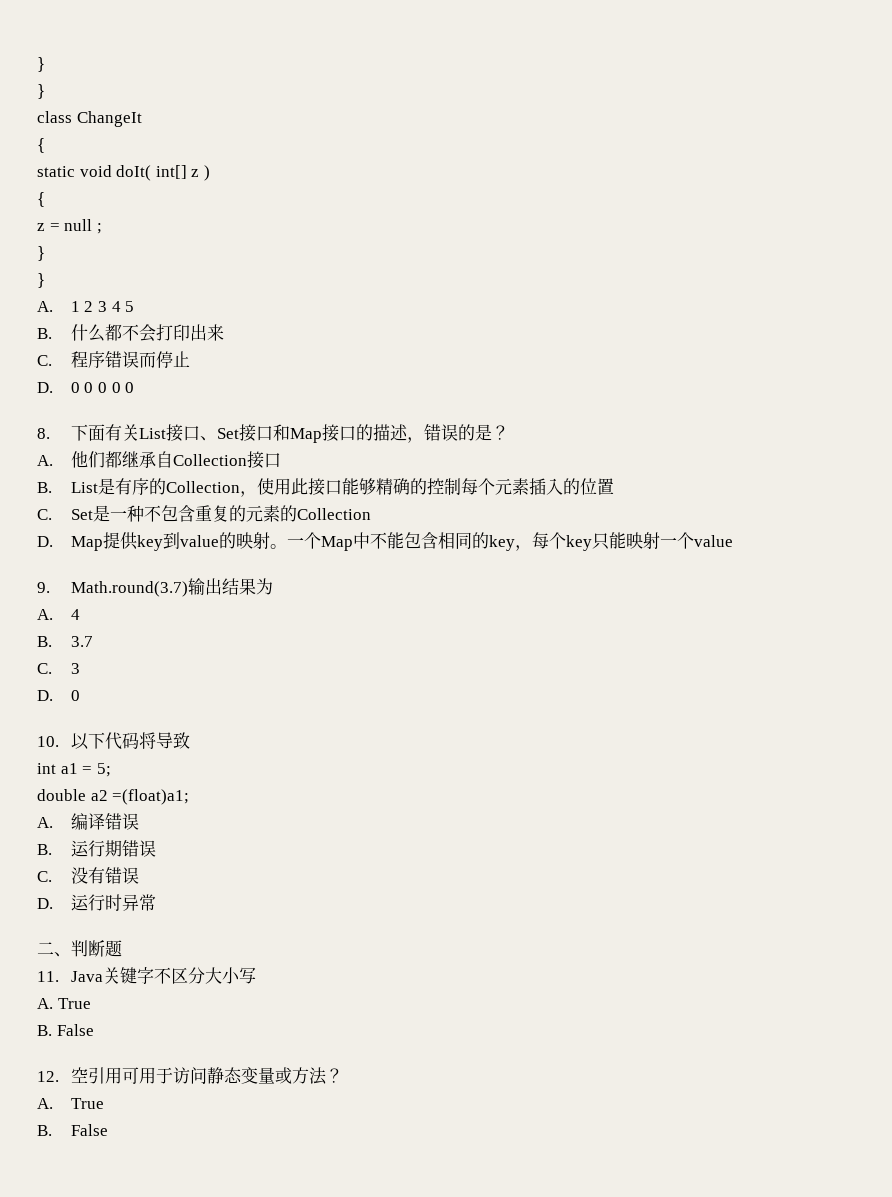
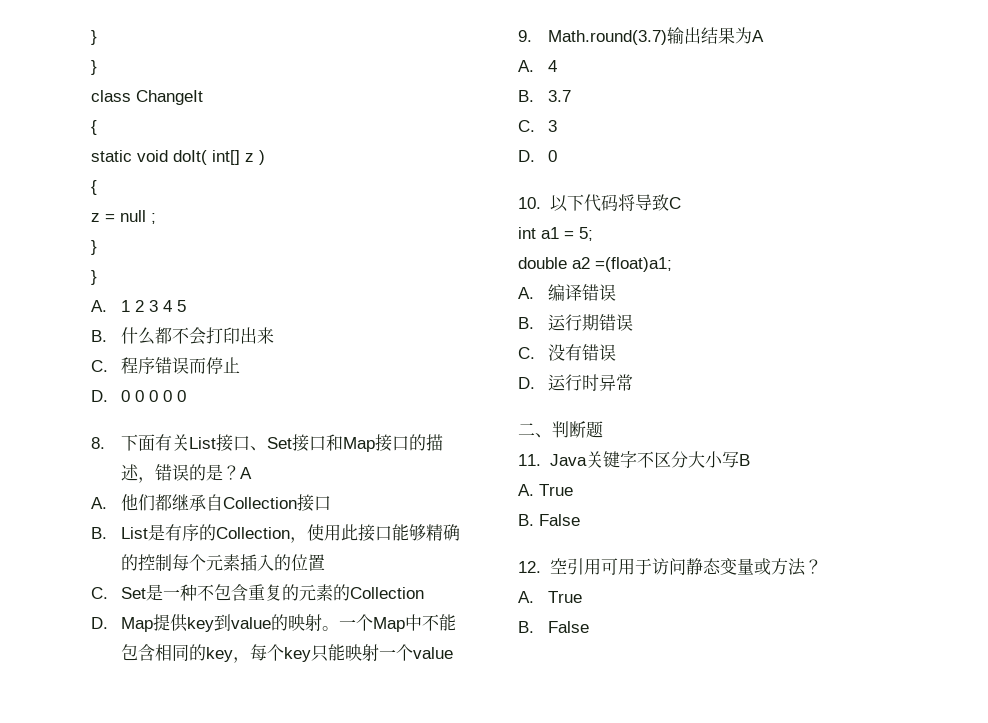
(509, 432) none -> [240,467,253,479] A
(273, 586) none -> [752,30,765,42] A
(190, 740) none -> [668,197,681,209] C
(256, 975) none -> [738,454,750,466] B

